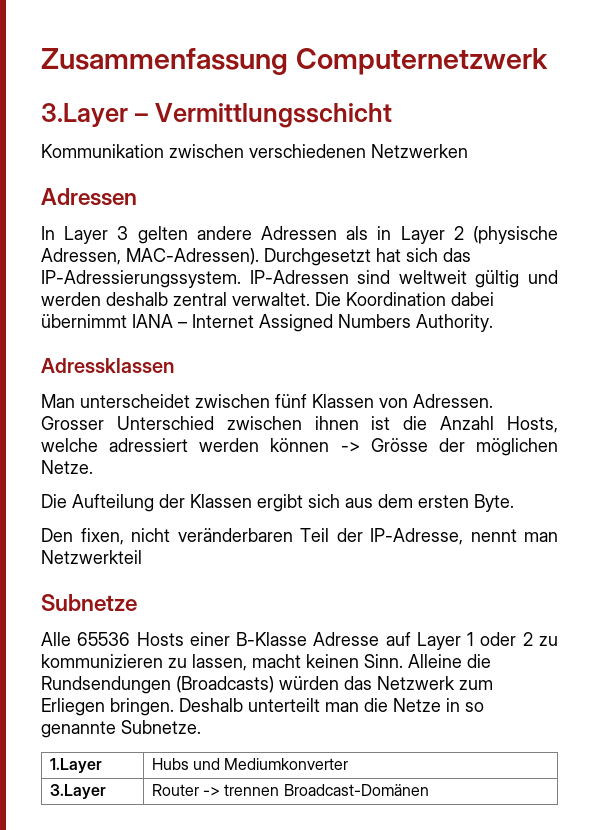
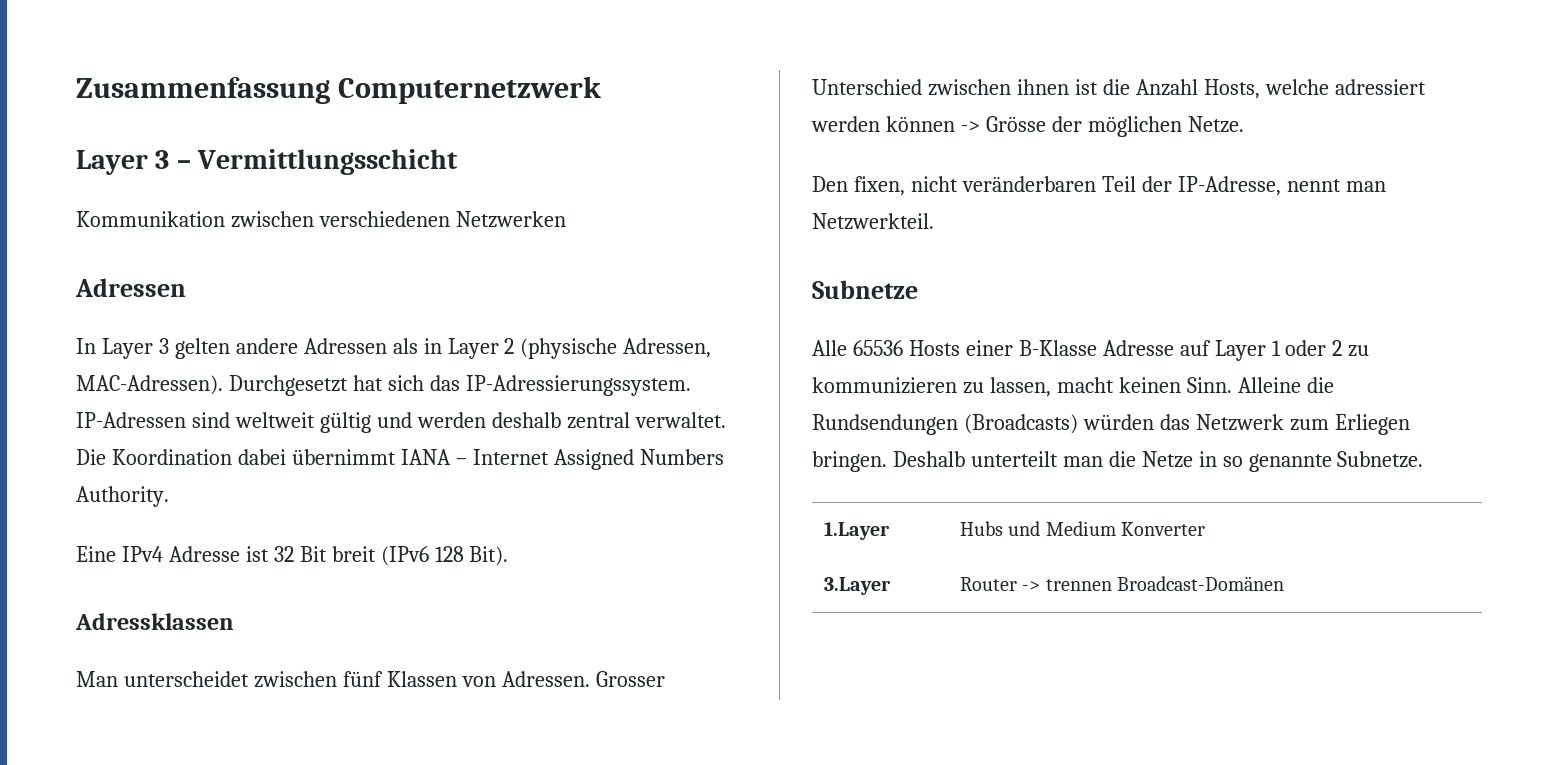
[41,103,128,127] 3.Layer -> [76,150,170,175] Layer 3
(493, 323) none -> [76,546,509,566] // Eine IPv4 Adresse ist 32 Bit breit (IPv6 128 Bit).
[41,494,514,512] // Die Aufteilung der Klassen ergibt sich aus dem ersten Byte. -> (1244, 124) none
[41,550,142,564] Netzwerkteil -> [812,213,934,230] Netzwerkteil.
[224,758,349,770] Mediumkonverter -> [1045,521,1205,536] Medium Konverter

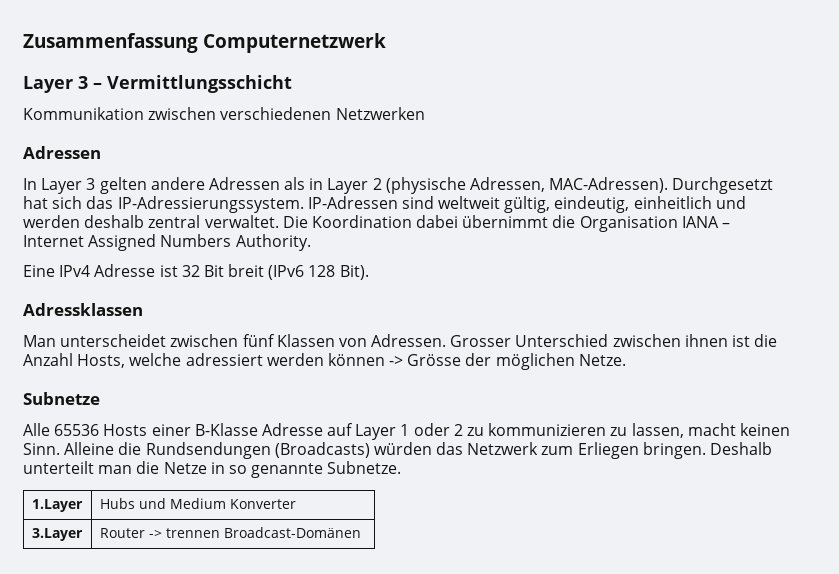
[319,412,371,433] gültig -> [504,196,712,213] gültig, eindeutig, einheitlich
(396, 457) none -> [552,215,678,232] die Organisation
[812,176,1386,196] [812,213,934,230] // Den fixen, nicht veränderbaren Teil der IP-Adresse, nennt man Netzwerkteil. -> (626, 360) none

